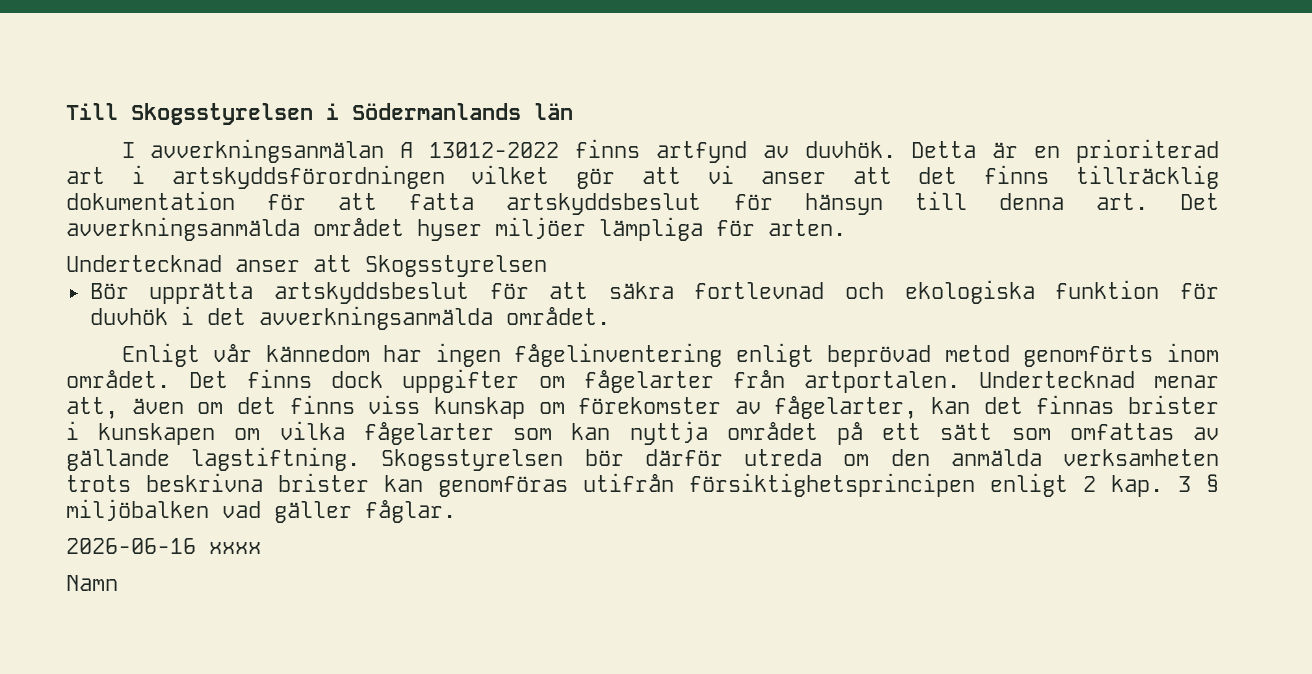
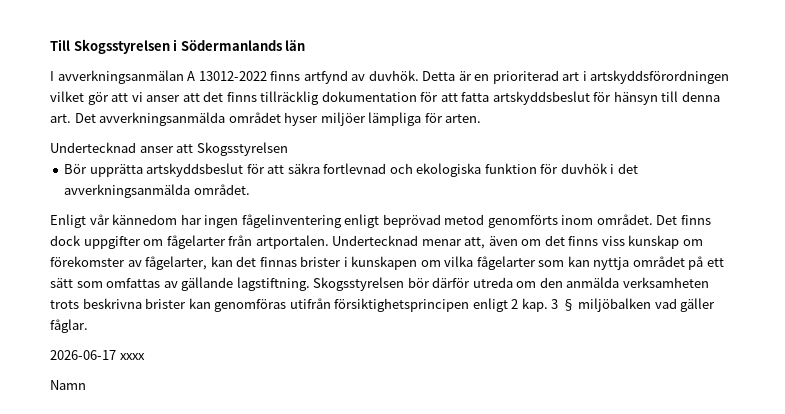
[66,538,196,554] 2026-06-16 -> [50,350,116,360] 2026-06-17

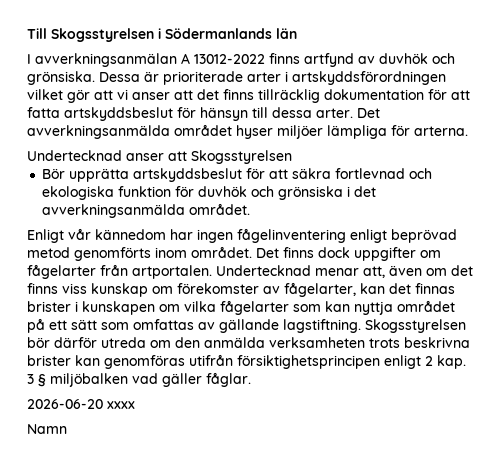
[368,70,580,84] duvhök. Detta är en prioriterad art -> [379,53,455,64] [27,71,281,85] duvhök och grönsiska. Dessa är prioriterade arter
[681,91,720,102] [50,114,71,123] denna art. -> [272,107,353,118] dessa arter.
[445,114,482,123] arten. -> [414,126,468,136] arterna.
(608, 168) none -> [251,186,344,200] och grönsiska
[50,350,116,360] 2026-06-17 -> [27,399,103,409] 2026-06-20

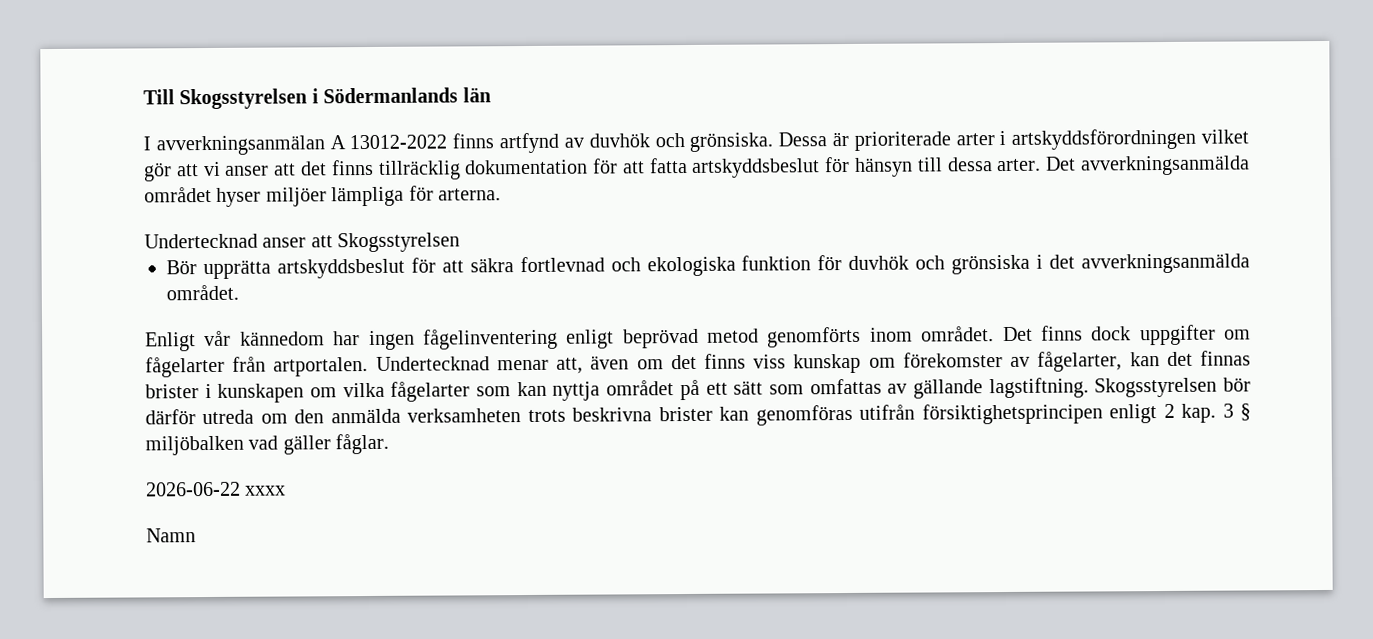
[27,399,103,409] 2026-06-20 -> [146,481,241,497] 2026-06-22

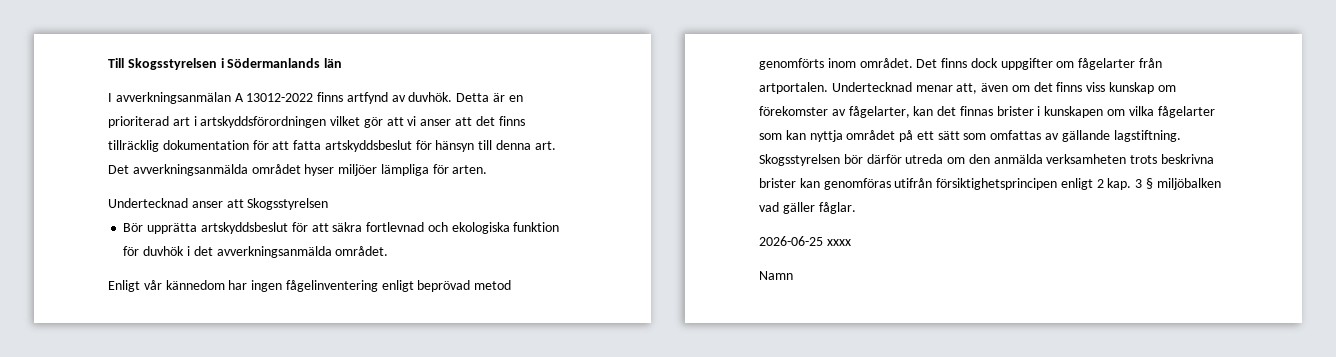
[588,131,995,152] duvhök och grönsiska. Dessa är prioriterade arter -> [408,92,523,102] [108,116,190,128] duvhök. Detta är en prioriterad art
[946,157,1042,172] dessa arter. -> [496,140,556,150] denna art.
[438,188,501,201] arterna. -> [452,165,488,174] arten.
[915,254,1031,275] och grönsiska -> (185, 251) none
[146,481,241,497] 2026-06-22 -> [759,236,823,246] 2026-06-25

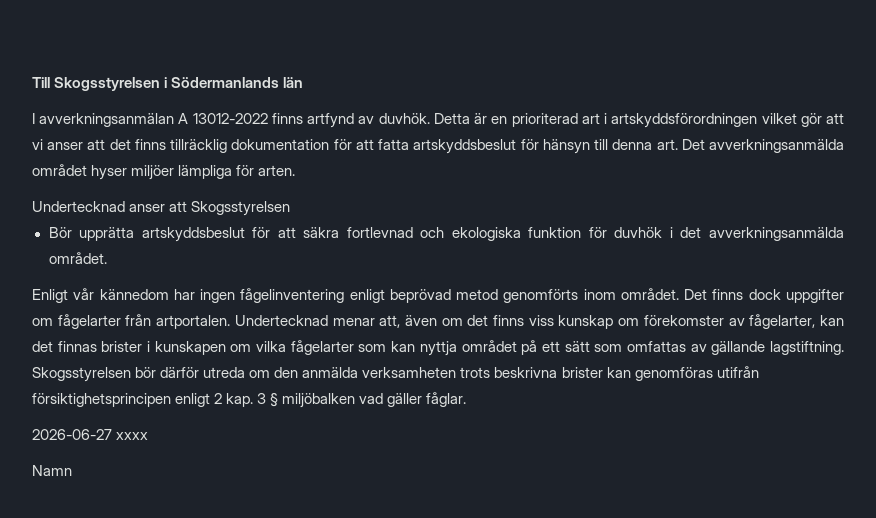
[759,236,823,246] 2026-06-25 -> [32,429,112,440] 2026-06-27

